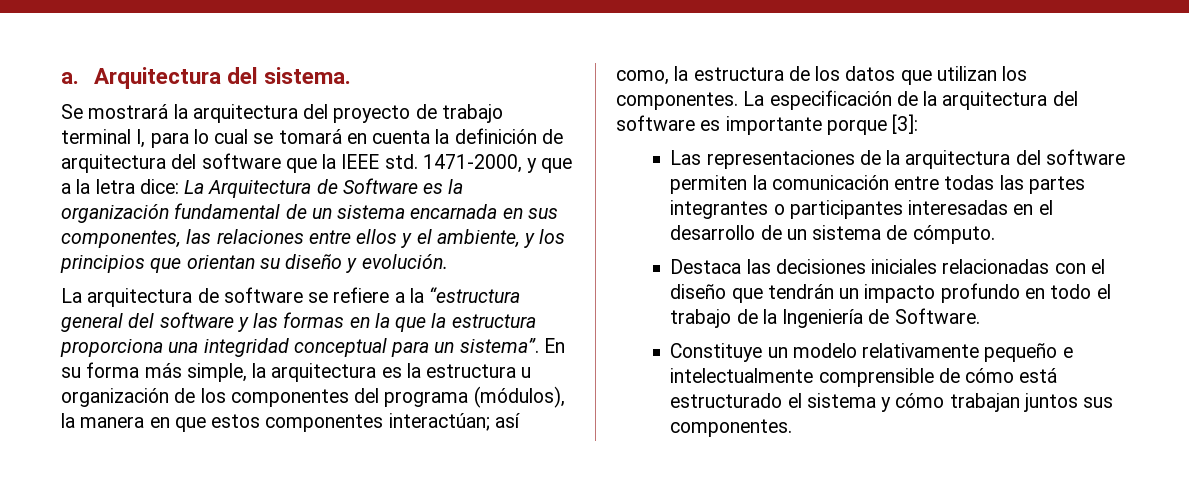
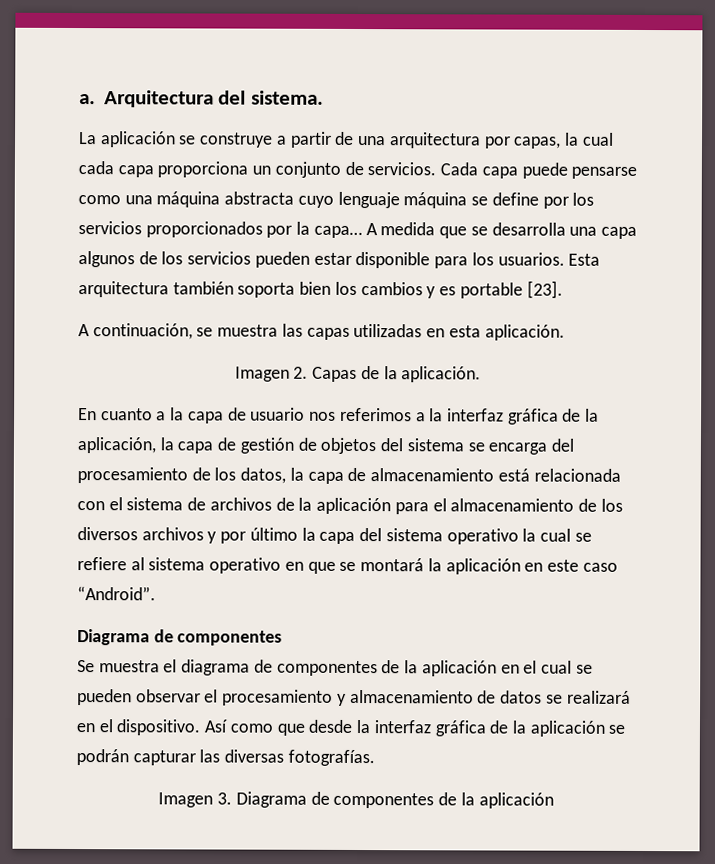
[61,104,503,123] [61,128,563,148] [61,153,573,173] [61,178,464,198] [61,203,558,223] [61,229,566,248] [60,254,448,273] [61,287,521,307] [61,312,536,332] [60,338,565,357] [61,362,532,382] [61,386,565,408] [61,413,520,432] [616,66,1028,85] [616,90,1078,110] [616,114,919,135] [670,149,1126,169] [670,175,1086,194] [670,200,1053,219] [670,225,995,244] [670,259,1106,274] [670,283,1111,303] [670,308,980,328] [670,343,1073,362] [670,368,1058,387] [670,393,1114,412] [670,419,793,437] Se mostrará la arquitectura del proyecto de trabajo terminal I, para lo cual se tomará en cuenta la definición de arquitectura del software que la IEEE std. 1471-2000, y que a la letra dice: La Arquitectura de Software es la organización fundamental de un sistema encarnada en sus componentes, las relaciones entre ellos y el ambiente, y los principios que orientan su diseño y evolución. // La arquitectura de software se refiere a la “estructura general del software y las formas en la que la estructura proporciona una integridad conceptual para un sistema”. En su forma más simple, la arquitectura es la estructura u organización de los componentes del programa (módulos), la manera en que estos componentes interactúan; así como, la estructura de los datos que utilizan los componentes. La especificación de la arquitectura del software es importante porque [3]: // Las representaciones de la arquitectura del software permiten la comunicación entre todas las partes integrantes o participantes interesadas en el desarrollo de un sistema de cómputo. // Destaca las decisiones iniciales relacionadas con el diseño que tendrán un impacto profundo en todo el trabajo de la Ingeniería de Software. // Constituye un modelo relativamente pequeño e intelectualmente comprensible de cómo está estructurado el sistema y cómo trabajan juntos sus componentes. -> [79,131,614,149] [78,161,638,179] [78,191,595,209] [78,221,637,239] [78,251,601,269] [78,280,563,299] [78,323,565,341] [234,366,482,383] [78,407,600,425] [77,437,574,455] [77,467,621,484] [77,497,623,515] [77,527,592,545] [77,557,618,575] [77,586,156,601] [77,629,283,646] [77,659,593,677] [77,689,631,706] [76,719,626,737] [76,749,375,767] [158,791,554,809] La aplicación se construye a partir de una arquitectura por capas, la cual cada capa proporciona un conjunto de servicios. Cada capa puede pensarse como una máquina abstracta cuyo lenguaje máquina se define por los servicios proporcionados por la capa… A medida que se desarrolla una capa algunos de los servicios pueden estar disponible para los usuarios. Esta arquitectura también soporta bien los cambios y es portable [23]. // A continuación, se muestra las capas utilizadas en esta aplicación. // Imagen 2. Capas de la aplicación. // En cuanto a la capa de usuario nos referimos a la interfaz gráfica de la aplicación, la capa de gestión de objetos del sistema se encarga del procesamiento de los datos, la capa de almacenamiento está relacionada con el sistema de archivos de la aplicación para el almacenamiento de los diversos archivos y por último la capa del sistema operativo la cual se refiere al sistema operativo en que se montará la aplicación en este caso “Android”. // Diagrama de componentes // Se muestra el diagrama de componentes de la aplicación en el cual se pueden observar el procesamiento y almacenamiento de datos se realizará en el dispositivo. Así como que desde la interfaz gráfica de la aplicación se podrán capturar las diversas fotografías. // Imagen 3. Diagrama de componentes de la aplicación

